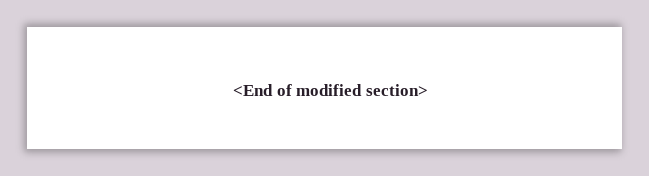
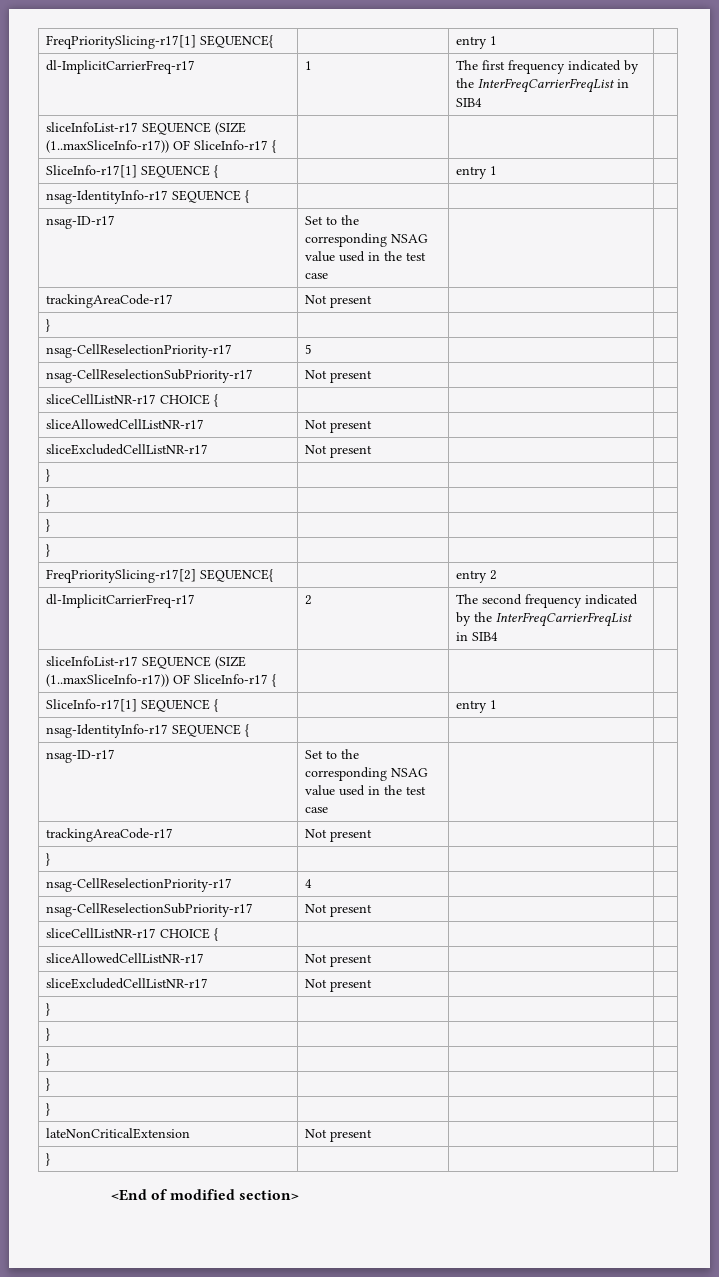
(233, 90) none -> [45,35,273,49] [455,36,497,49] [45,60,195,74] [304,61,312,70] [455,60,639,74] [455,78,629,93] [455,98,482,107] [45,122,246,135] [45,140,276,153] [45,165,218,178] [455,166,497,179] [45,190,249,204] [45,215,115,229] [304,215,359,225] [304,233,428,247] [304,251,426,262] [304,273,328,279] [45,294,173,308] [304,295,372,308] [45,319,50,332] [45,344,232,358] [304,344,312,354] [45,369,253,383] [304,370,372,383] [45,394,218,407] [45,419,204,430] [304,420,372,433] [45,444,208,455] [304,445,372,458] [45,469,50,482] [45,494,50,507] [45,519,50,532] [45,544,50,557] [45,569,273,583] [455,570,497,583] [45,594,195,608] [304,595,312,605] [455,594,638,608] [455,612,633,627] [455,632,498,641] [45,656,246,669] [45,674,276,687] [45,699,218,712] [455,700,497,713] [45,724,249,738] [45,749,115,763] [304,749,359,759] [304,767,428,781] [304,785,426,796] [304,807,328,813] [45,828,173,842] [304,829,372,842] [45,853,50,866] [45,878,232,892] [304,879,312,888] [45,903,253,917] [304,904,372,917] [45,928,218,941] [45,953,204,964] [304,954,372,967] [45,978,208,989] [304,979,372,992] [45,1003,50,1016] [45,1028,50,1041] [45,1053,50,1066] [45,1078,50,1091] [45,1103,50,1116] [45,1128,190,1139] [304,1129,372,1142] [45,1153,50,1166] FreqPrioritySlicing-r17[1] SEQUENCE{ | | entry 1 | // dl-ImplicitCarrierFreq-r17 | 1 | The first frequency indicated by the InterFreqCarrierFreqList in SIB4 | // sliceInfoList-r17 SEQUENCE (SIZE (1..maxSliceInfo-r17)) OF SliceInfo-r17 { | | | // SliceInfo-r17[1] SEQUENCE { | | entry 1 | // nsag-IdentityInfo-r17 SEQUENCE { | | | // nsag-ID-r17 | Set to the corresponding NSAG value used in the test case | | // trackingAreaCode-r17 | Not present | | // } | | | // nsag-CellReselectionPriority-r17 | 5 | | // nsag-CellReselectionSubPriority-r17 | Not present | | // sliceCellListNR-r17 CHOICE { | | | // sliceAllowedCellListNR-r17 | Not present | | // sliceExcludedCellListNR-r17 | Not present | | // } | | | // } | | | // } | | | // } | | | // FreqPrioritySlicing-r17[2] SEQUENCE{ | | entry 2 | // dl-ImplicitCarrierFreq-r17 | 2 | The second frequency indicated by the InterFreqCarrierFreqList in SIB4 | // sliceInfoList-r17 SEQUENCE (SIZE (1..maxSliceInfo-r17)) OF SliceInfo-r17 { | | | // SliceInfo-r17[1] SEQUENCE { | | entry 1 | // nsag-IdentityInfo-r17 SEQUENCE { | | | // nsag-ID-r17 | Set to the corresponding NSAG value used in the test case | | // trackingAreaCode-r17 | Not present | | // } | | | // nsag-CellReselectionPriority-r17 | 4 | | // nsag-CellReselectionSubPriority-r17 | Not present | | // sliceCellListNR-r17 CHOICE { | | | // sliceAllowedCellListNR-r17 | Not present | | // sliceExcludedCellListNR-r17 | Not present | | // } | | | // } | | | // } | | | // } | | | // } | | | // lateNonCriticalExtension | Not present | | // } | | | //

